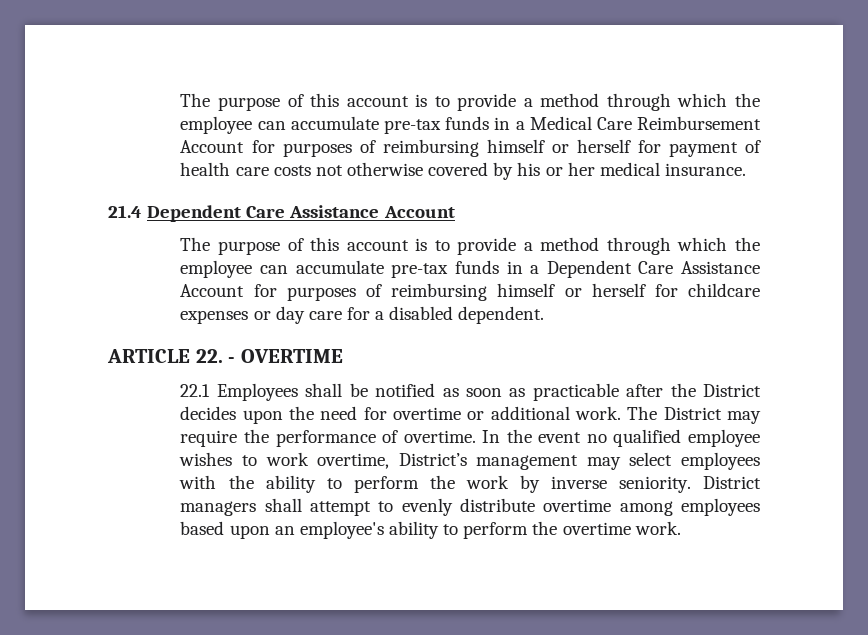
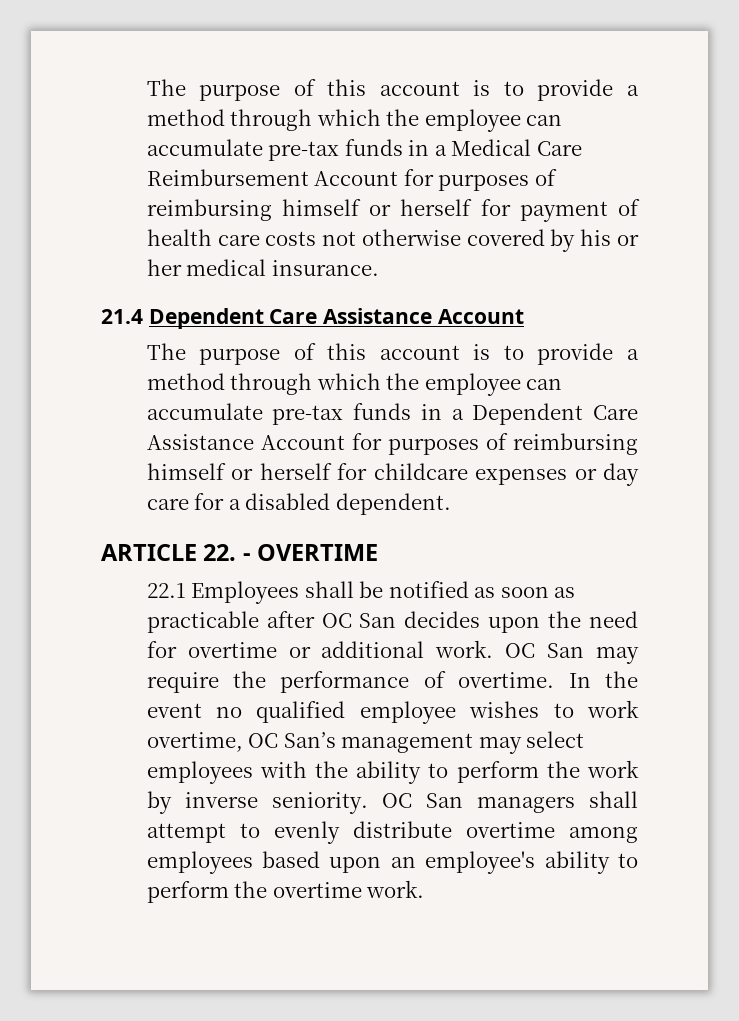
[670,383,761,397] the District -> [321,613,397,628] OC San
[627,406,722,420] The District -> [505,643,585,658] OC San
[398,453,467,466] District’s -> [248,732,336,748] OC San’s
[703,476,762,489] District -> [381,793,463,808] OC San

